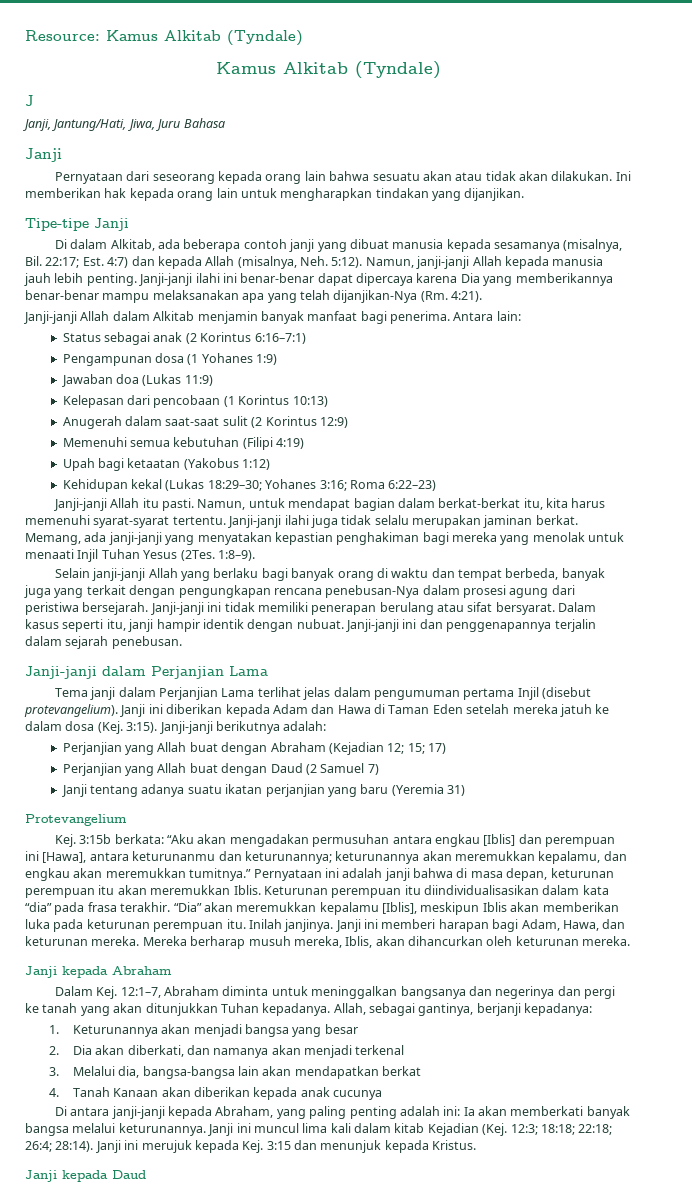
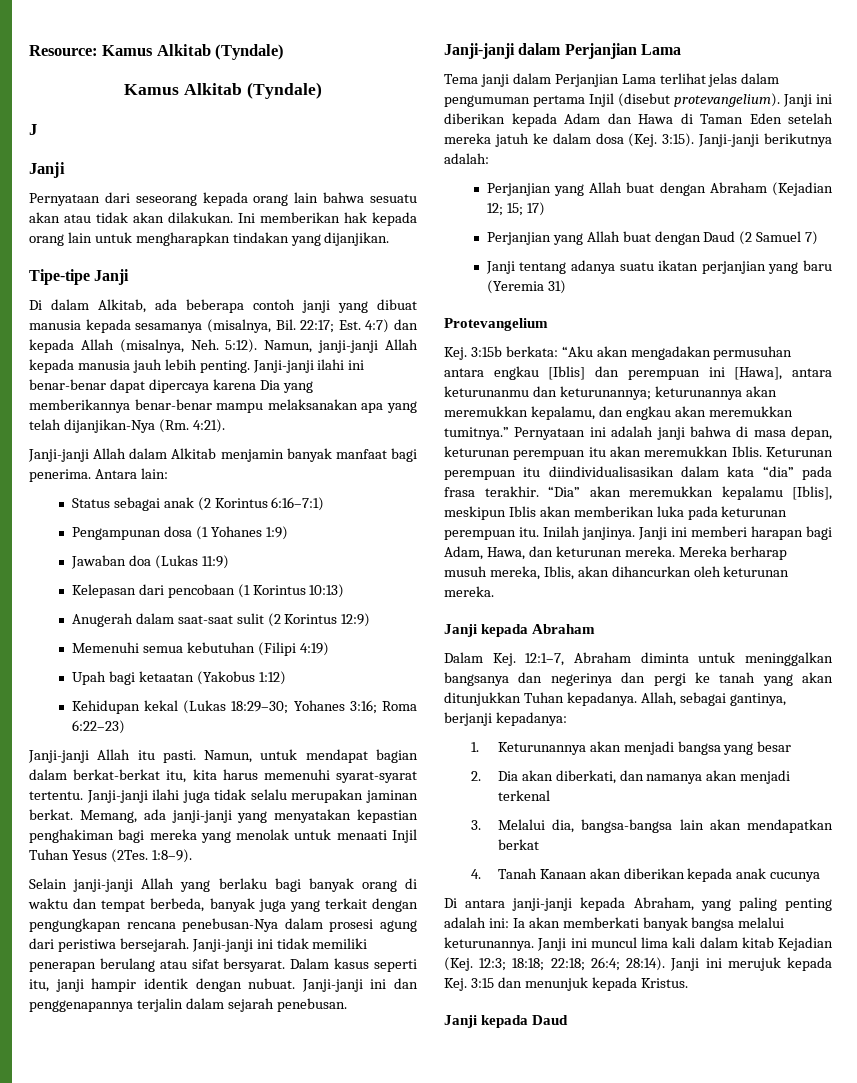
[23,118,225,131] // Janji, Jantung/Hati, Jiwa, Juru Bahasa -> (37, 129) none

